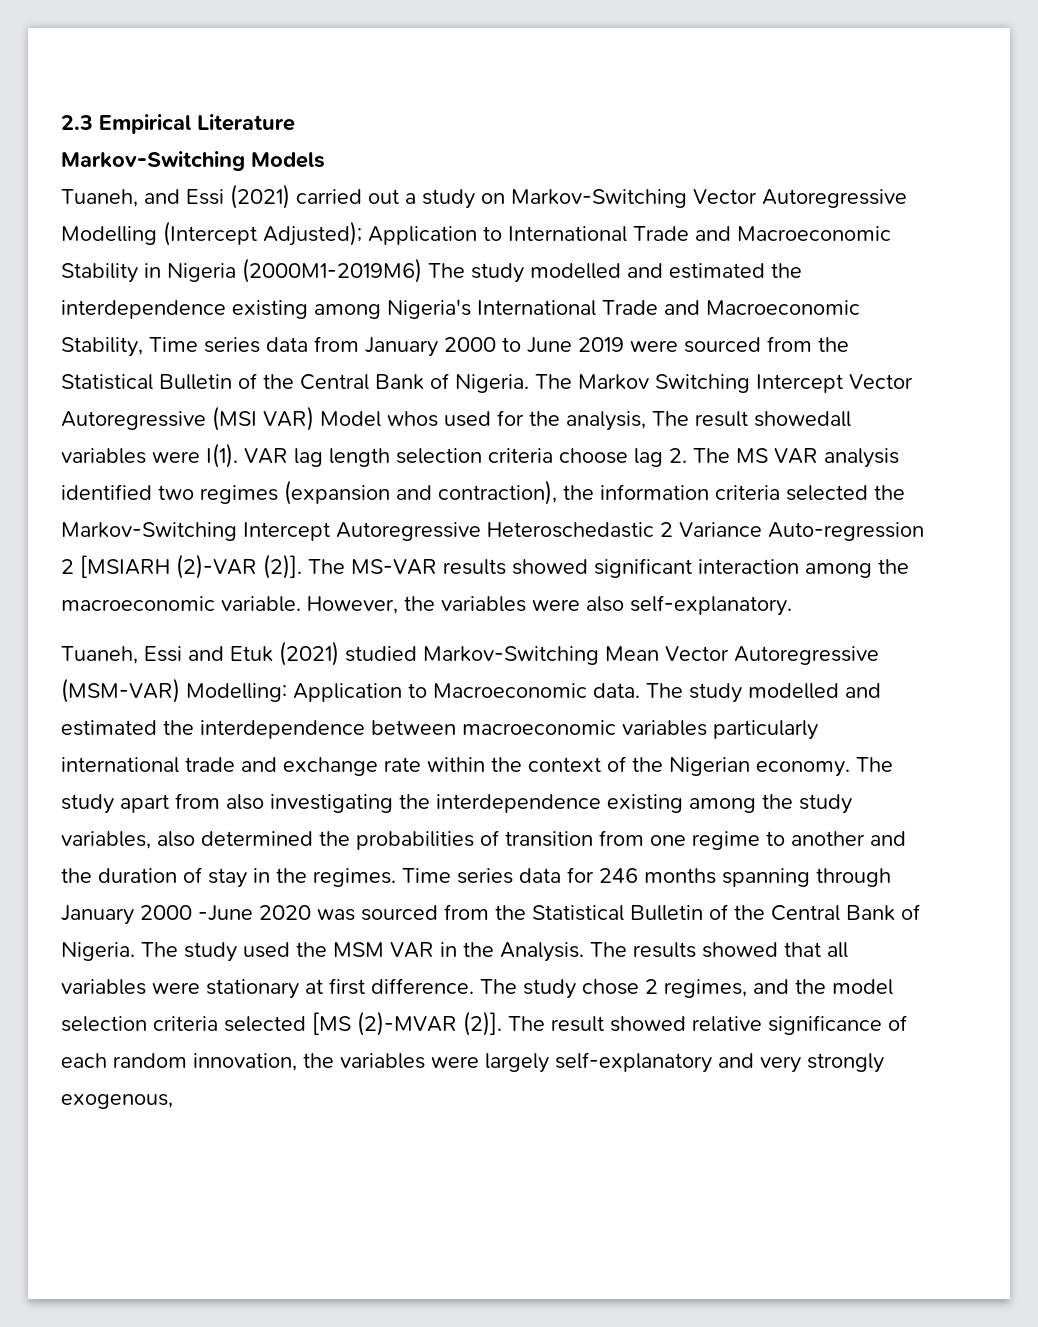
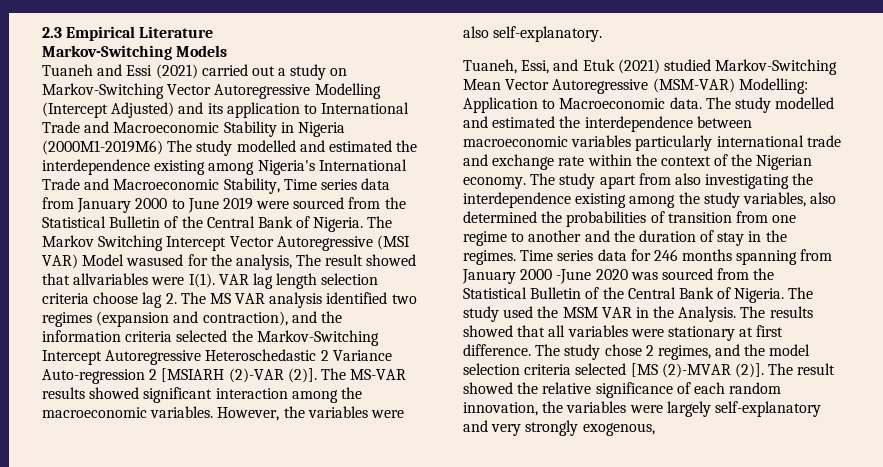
[61,189,138,207] Tuaneh, -> [42,64,93,76] Tuaneh
[263,221,477,246] Adjusted); Application -> [111,102,300,118] Adjusted) and its application
[387,411,491,427] whos used -> [126,254,184,266] wasused
[754,411,851,427] [61,448,146,464] showedall variables -> [366,254,417,266] [42,273,149,285] showed that allvariables
(557, 492) none -> [291,311,317,323] and
[221,596,301,612] variable. -> [150,406,214,418] variables.
[144,646,182,662] Essi -> [521,60,550,74] Essi,
[816,868,891,887] through -> [800,249,833,261] from
(686, 1024) none -> [517,382,539,394] the

